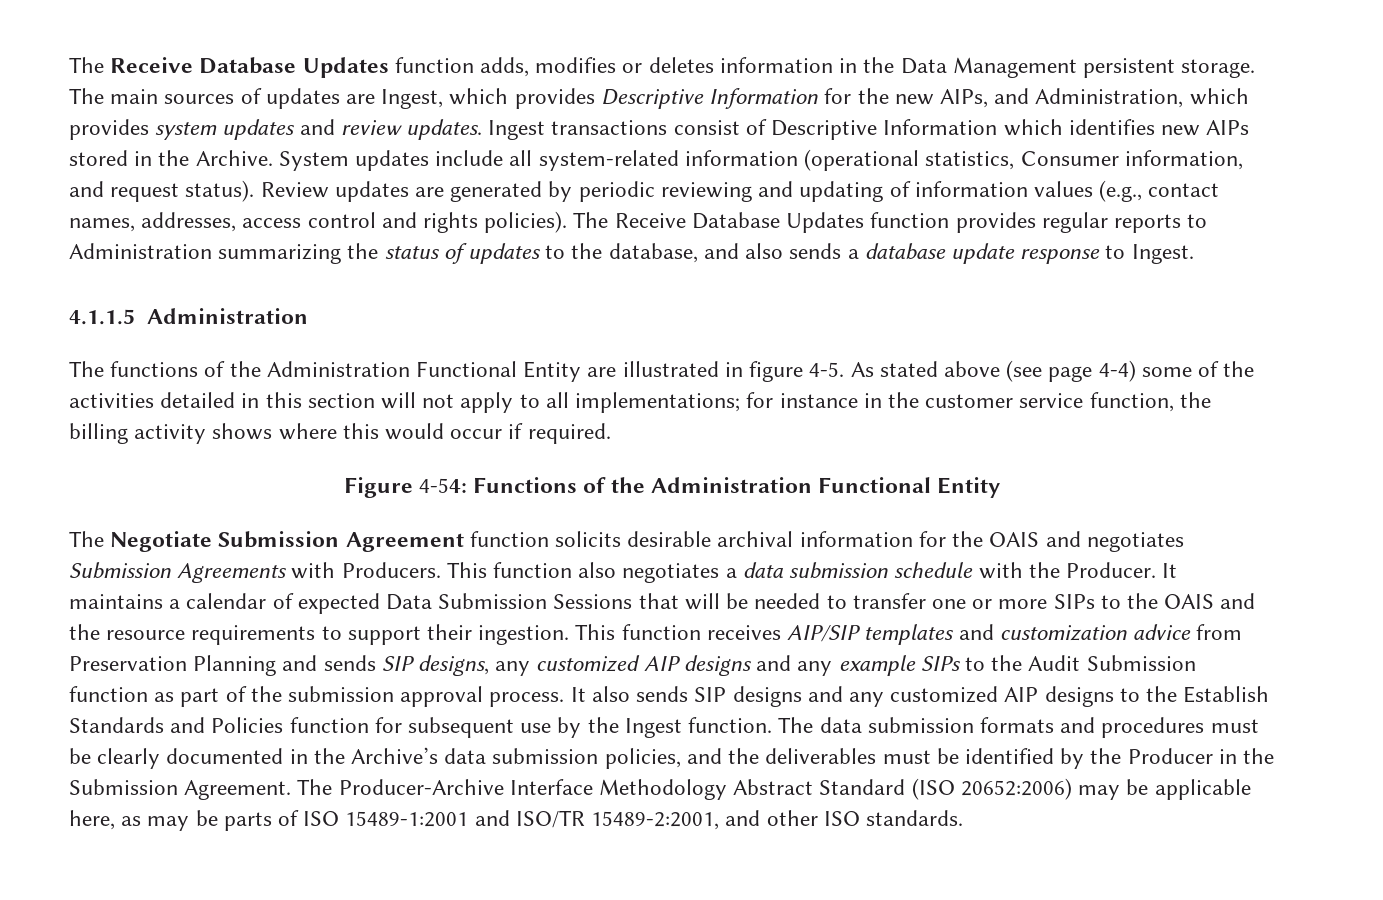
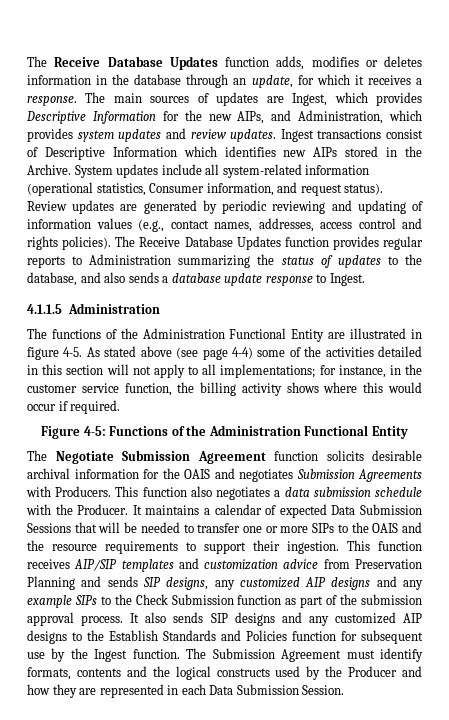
[900,57,1256,78] Data Management persistent storage. -> [134,74,422,88] [27,96,77,106] database through an update, for which it receives a response.
[779,393,858,408] instance -> [338,365,386,378] instance,
[418,478,467,493] 4-54: -> [83,426,106,436] 4-5:
[1028,655,1081,671] Audit -> [135,594,168,605] Check
[819,717,1259,738] [69,747,1274,769] [69,778,1251,800] [69,810,963,831] data submission formats and procedures must be clearly documented in the Archive’s data submission policies, and the deliverables must be identified by the Producer in the Submission Agreement. The Producer-Archive Interface Methodology Abstract Standard (ISO 20652:2006) may be applicable here, as may be parts of ISO 15489-1:2001 and ISO/TR 15489-2:2001, and other ISO standards. -> [212,648,423,662] [27,666,422,680] [27,684,345,698] Submission Agreement must identify formats, contents and the logical constructs used by the Producer and how they are represented in each Data Submission Session.

